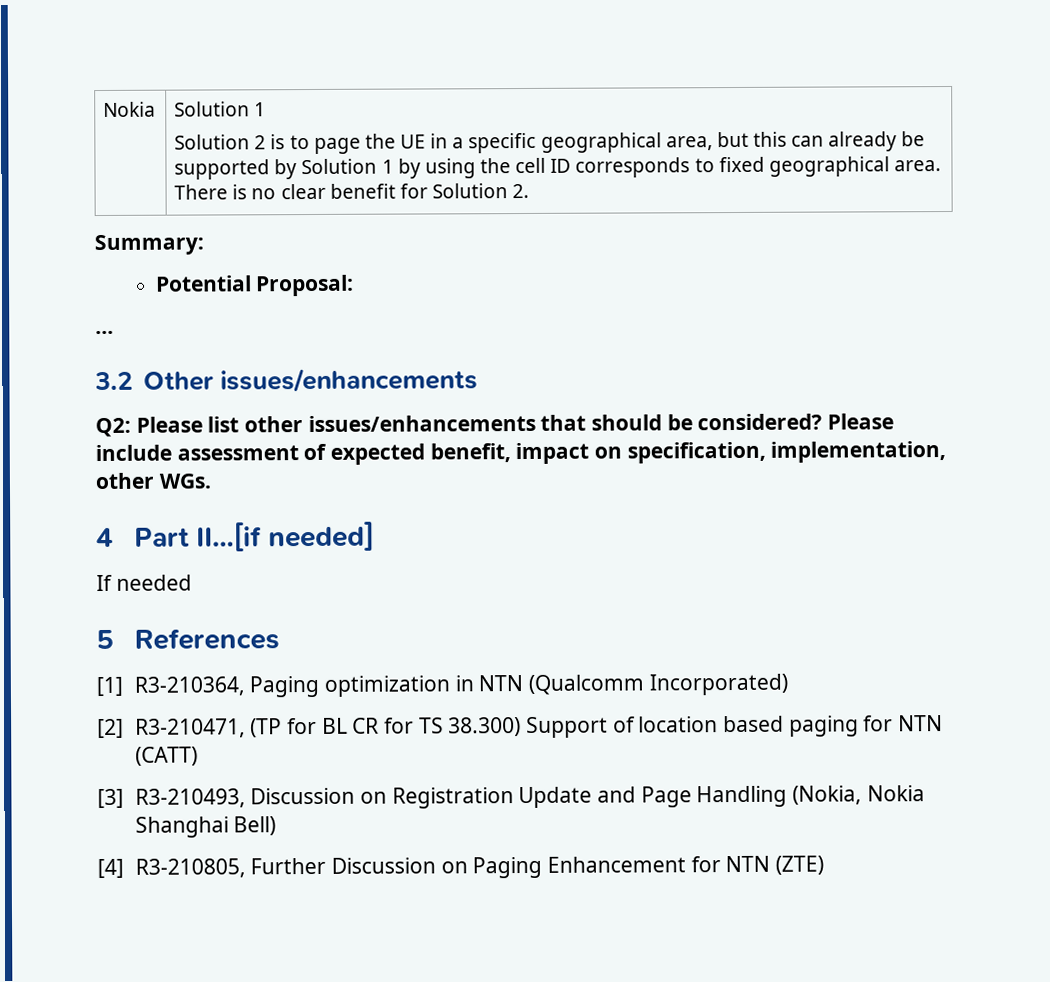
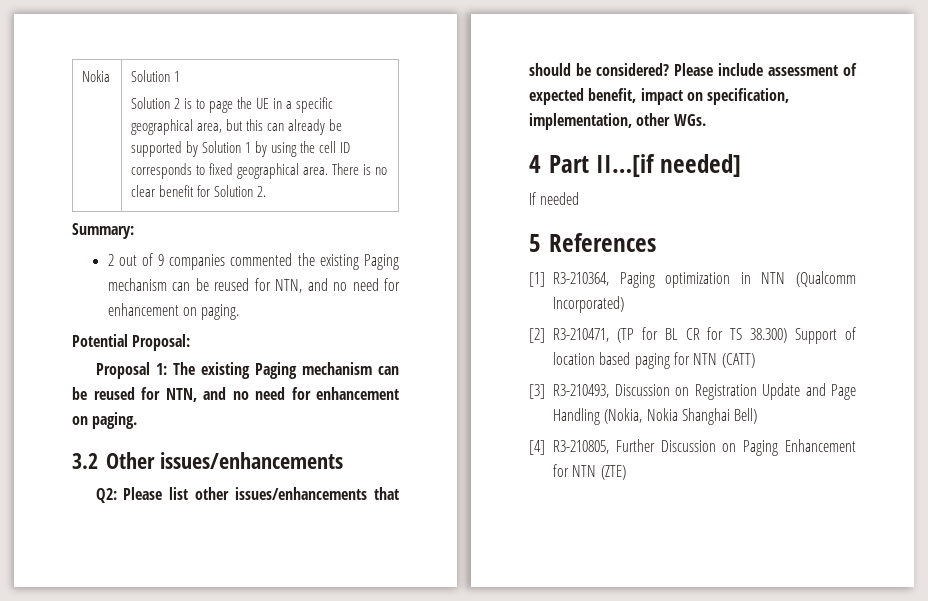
[154,274,355,297] [95,330,114,335] Potential Proposal: // ... -> [107,253,399,270] [107,278,401,293] [107,303,240,320] [72,334,191,351] [95,362,399,379] [72,387,399,402] [72,412,138,429] 2 out of 9 companies commented the existing Paging mechanism can be reused for NTN, and no need for enhancement on paging. // Potential Proposal: // Proposal 1: The existing Paging mechanism can be reused for NTN, and no need for enhancement on paging.

